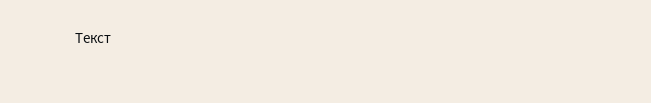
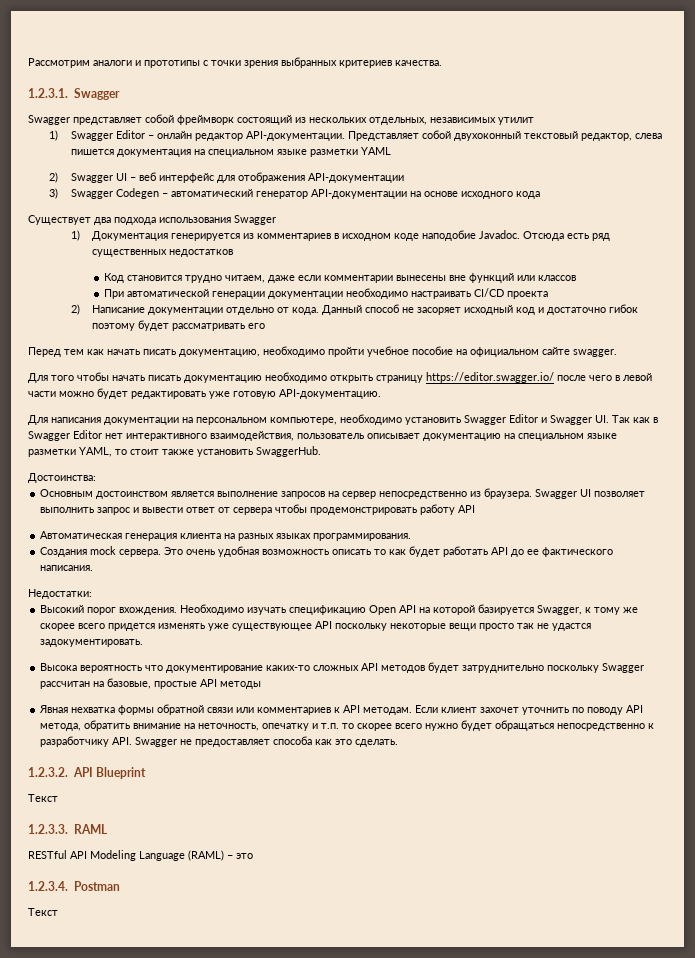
(75, 38) none -> [28,57,442,68] [28,88,120,100] [28,114,534,125] [49,130,662,141] [70,147,391,157] [49,172,404,183] [49,188,540,199] [28,215,276,225] [70,230,610,241] [91,249,233,257] [103,273,576,283] [103,288,548,299] [70,304,638,315] [91,320,265,331] [28,346,617,357] [28,372,652,383] [28,388,381,399] [28,414,658,425] [28,430,617,441] [28,446,321,457] [28,473,96,483] [40,488,646,499] [40,504,476,515] [40,531,412,541] [40,546,614,557] [40,565,94,571] [28,589,92,599] [40,604,639,615] [40,621,592,631] [40,639,144,647] [40,662,645,673] [40,678,262,689] [39,704,644,715] [40,720,655,731] [40,736,399,747] [28,767,146,779] [28,794,58,802] [28,824,108,834] [28,850,253,861] [28,881,120,891] Рассмотрим аналоги и прототипы с точки зрения выбранных критериев качества. // 1.2.3.1. Swagger // Swagger представляет собой фреймворк состоящий из нескольких отдельных, независимых утилит // 1) Swagger Editor – онлайн редактор API-документации. Представляет собой двухоконный текстовый редактор, слева пишется документация на специальном языке разметки YAML // 2) Swagger UI – веб интерфейс для отображения API-документации // 3) Swagger Codegen – автоматический генератор API-документации на основе исходного кода // Существует два подхода использования Swagger // 1) Документация генерируется из комментариев в исходном коде наподобие Javadoc. Отсюда есть ряд существенных недостатков // Код становится трудно читаем, даже если комментарии вынесены вне функций или классов // При автоматической генерации документации необходимо настраивать CI/CD проекта // 2) Написание документации отдельно от кода. Данный способ не засоряет исходный код и достаточно гибок поэтому будет рассматривать его // Перед тем как начать писать документацию, необходимо пройти учебное пособие на официальном сайте swagger. // Для того чтобы начать писать документацию необходимо открыть страницу https://editor.swagger.io/ после чего в левой части можно будет редактировать уже готовую API-документацию. // Для написания документации на персональном компьютере, необходимо установить Swagger Editor и Swagger UI. Так как в Swagger Editor нет интерактивного взаимодействия, пользователь описывает документацию на специальном языке разметки YAML, то стоит также установить SwaggerHub. // Достоинства: // Основным достоинством является выполнение запросов на сервер непосредственно из браузера. Swagger UI позволяет выполнить запрос и вывести ответ от сервера чтобы продемонстрировать работу API // Автоматическая генерация клиента на разных языках программирования. // Создания mock сервера. Это очень удобная возможность описать то как будет работать API до ее фактического написания. // Недостатки: // Высокий порог вхождения. Необходимо изучать спецификацию Open API на которой базируется Swagger, к тому же скорее всего придется изменять уже существующее API поскольку некоторые вещи просто так не удастся задокументировать. // Высока вероятность что документирование каких-то сложных API методов будет затруднительно поскольку Swagger рассчитан на базовые, простые API методы // Явная нехватка формы обратной связи или комментариев к API методам. Если клиент захочет уточнить по поводу API метода, обратить внимание на неточность, опечатку и т.п. то скорее всего нужно будет обращаться непосредственно к разработчику API. Swagger не предоставляет способа как это сделать. // 1.2.3.2. API Blueprint // Текст // 1.2.3.3. RAML // RESTful API Modeling Language (RAML) – это // 1.2.3.4. Postman //

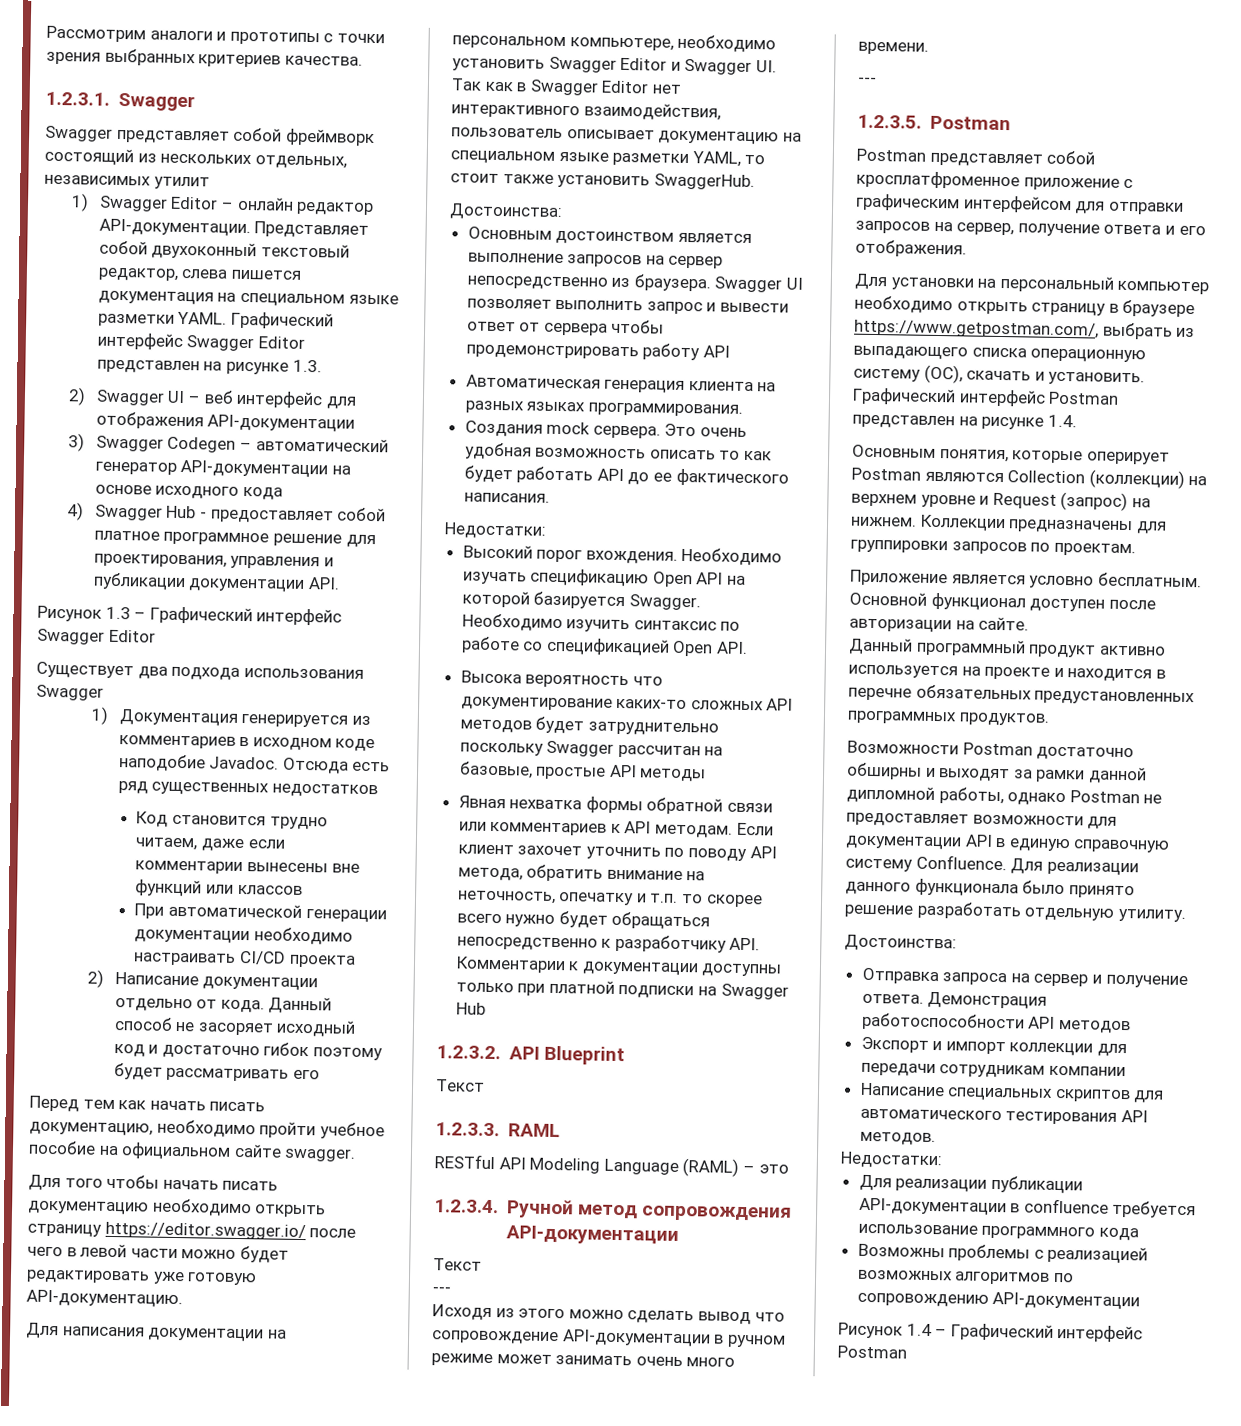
[360,147,391,155] YAML -> [177,311,334,330] [96,332,305,352] [96,359,322,375] YAML. Графический интерфейс Swagger Editor представлен на рисунке 1.3.
(540, 195) none -> [65,502,387,524] [93,530,376,548] [93,553,334,570] [92,572,340,592] [37,605,343,626] [37,628,156,645] // 4) Swagger Hub - предоставляет собой платное программное решение для проектирования, управления и публикации документации API. // Рисунок 1.3 – Графический интерфейс Swagger Editor
[537,605,639,615] [40,621,592,631] [40,639,144,647] Swagger, к тому же скорее всего придется изменять уже существующее API поскольку некоторые вещи просто так не удастся задокументировать. -> [628,594,701,611] [461,613,741,633] [460,636,749,657] Swagger. Необходимо изучить синтаксис по работе со спецификацией Open API.
[135,736,399,747] Swagger не предоставляет способа как это сделать. -> [455,956,783,977] [455,979,789,1000] [455,1002,486,1015] Комментарии к документации доступны только при платной подписки на Swagger Hub
[73,881,120,891] [28,908,58,916] Postman // Текст -> [505,1199,792,1222] [505,1225,679,1245] [433,1258,482,1271] [432,1286,451,1294] [432,1304,785,1325] [431,1329,786,1348] [431,1353,736,1367] [858,41,929,55] [858,76,877,84] [857,114,1011,131] [856,148,1096,167] [856,170,1134,191] [856,193,1184,215] [855,220,1206,237] [855,239,967,258] [854,273,1210,295] [854,295,1196,318] [854,319,1196,340] [853,345,1147,363] [853,364,1146,386] [852,387,1120,407] [852,414,1077,430] [852,444,1170,465] [851,467,1208,489] [851,491,1151,512] [851,514,1167,534] [850,539,1136,557] [850,569,1202,589] [849,591,1156,612] [849,616,1030,633] [848,637,1166,658] [848,664,1166,682] [848,684,1196,706] [847,710,1050,726] [847,740,1135,761] [846,762,1147,784] [846,785,1163,806] [846,812,1118,829] [845,834,1171,853] [845,854,1139,876] [845,878,1135,899] [844,901,1186,923] [844,934,957,952] [861,967,1188,989] [861,991,1048,1009] [861,1012,1131,1034] [860,1036,1128,1057] [860,1062,1126,1078] [859,1082,1165,1103] [859,1108,1148,1125] [859,1131,936,1146] [840,1151,943,1169] [858,1174,1083,1194] [858,1197,1197,1219] [857,1223,1139,1241] [857,1243,1149,1264] [857,1269,1074,1285] [856,1291,1141,1310] [838,1322,1144,1343] [837,1345,907,1359] Ручной метод сопровождения API-документации // Текст // --- // Исходя из этого можно сделать вывод что сопровождение API-документации в ручном режиме может занимать очень много времени. // --- // 1.2.3.5. Postman // Postman представляет собой кросплатфроменное приложение с графическим интерфейсом для отправки запросов на сервер, получение ответа и его отображения. // Для установки на персональный компьютер необходимо открыть страницу в браузере https://www.getpostman.com/, выбрать из выпадающего списка операционную систему (ОС), скачать и установить. Графический интерфейс Postman представлен на рисунке 1.4. // Основным понятия, которые оперирует Postman являются Collection (коллекции) на верхнем уровне и Request (запрос) на нижнем. Коллекции предназначены для группировки запросов по проектам. // Приложение является условно бесплатным. Основной функционал доступен после авторизации на сайте. // Данный программный продукт активно используется на проекте и находится в перечне обязательных предустановленных программных продуктов. // Возможности Postman достаточно обширны и выходят за рамки данной дипломной работы, однако Postman не предоставляет возможности для документации API в единую справочную систему Confluence. Для реализации данного функционала было принято решение разработать отдельную утилиту. // Достоинства: // Отправка запроса на сервер и получение ответа. Демонстрация работоспособности API методов // Экспорт и импорт коллекции для передачи сотрудникам компании // Написание специальных скриптов для автоматического тестирования API методов. // Недостатки: // Для реализации публикации API-документации в confluence требуется использование программного кода // Возможны проблемы с реализацией возможных алгоритмов по сопровождению API-документации // Рисунок 1.4 – Графический интерфейс Postman

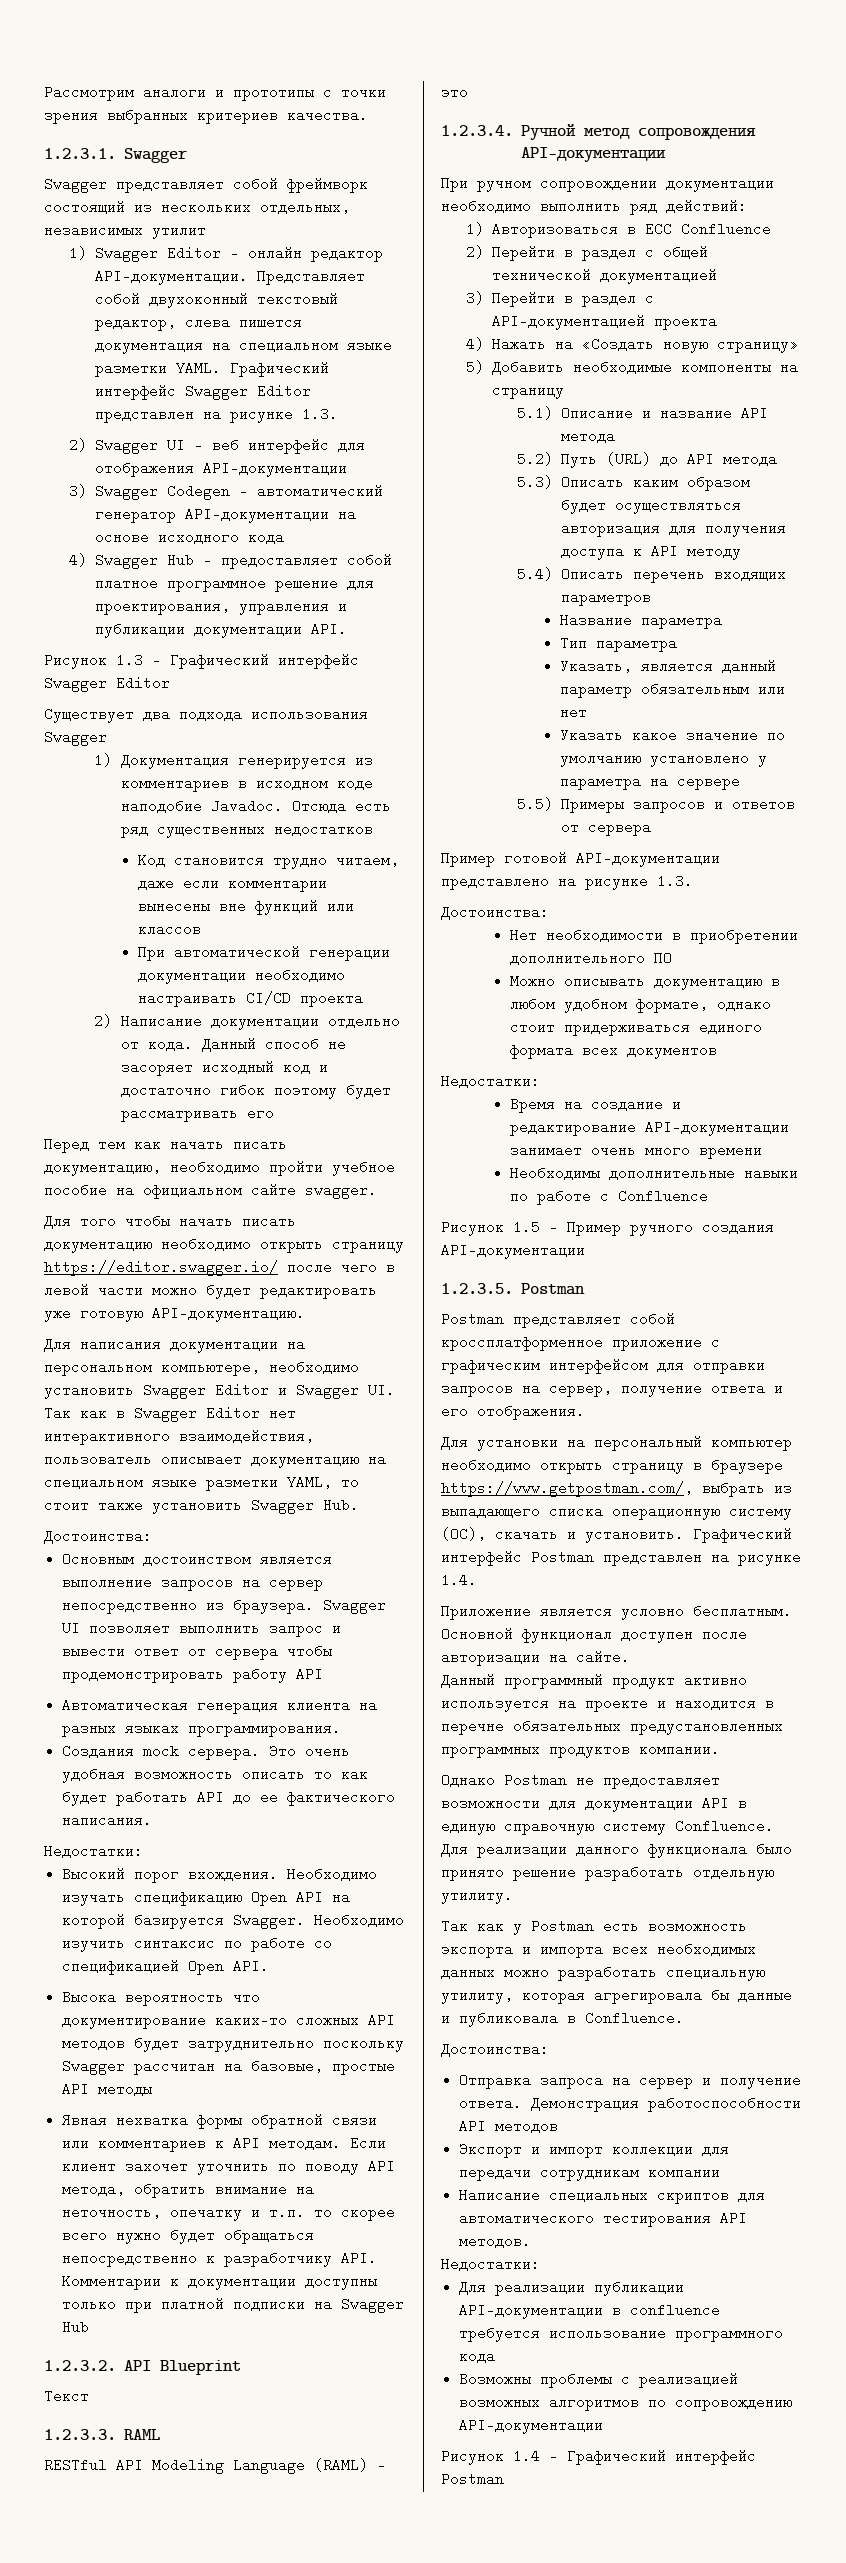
[653,173,755,191] SwaggerHub. -> [251,1498,359,1514] Swagger Hub.
[433,1258,482,1271] [432,1286,451,1294] [432,1304,785,1325] [431,1329,786,1348] [431,1353,736,1367] [858,41,929,55] [858,76,877,84] Текст // --- // Исходя из этого можно сделать вывод что сопровождение API-документации в ручном режиме может занимать очень много времени. // --- -> [441,174,774,192] [441,197,747,215] [466,220,772,238] [466,243,709,261] [492,266,718,284] [466,289,655,307] [492,312,718,330] [466,335,799,353] [466,358,799,375] [492,381,565,399] [516,404,768,421] [560,427,615,444] [516,450,777,468] [516,473,750,491] [560,496,741,514] [560,519,786,537] [560,542,741,560] [516,565,786,583] [560,588,651,606] [560,611,723,629] [560,634,678,652] [560,657,777,674] [560,680,786,698] [560,703,588,720] [560,726,786,743] [560,749,768,767] [560,772,741,790] [516,795,795,813] [560,818,651,836] [441,849,720,867] [441,872,693,890] [441,903,549,920] [509,926,798,944] [509,949,672,966] [509,972,780,990] [509,995,771,1013] [509,1018,762,1036] [509,1041,717,1059] [441,1072,540,1089] [509,1095,681,1113] [509,1118,789,1136] [509,1141,762,1159] [509,1164,798,1181] [509,1187,708,1205] [441,1218,774,1236] [441,1241,585,1259] При ручном сопровождении документации необходимо выполнить ряд действий: // 1) Авторизоваться в ЕСС Confluence // 2) Перейти в раздел с общей технической документацией // 3) Перейти в раздел с API-документацией проекта // 4) Нажать на «Создать новую страницу» // 5) Добавить необходимые компоненты на страницу // 5.1) Описание и название API метода // 5.2) Путь (URL) до API метода // 5.3) Описать каким образом будет осуществляться авторизация для получения доступа к API методу // 5.4) Описать перечень входящих параметров // Название параметра // Тип параметра // Указать, является данный параметр обязательным или нет // Указать какое значение по умолчанию установлено у параметра на сервере // 5.5) Примеры запросов и ответов от сервера // Пример готовой API-документации представлено на рисунке 1.3. // Достоинства: // Нет необходимости в приобретении дополнительного ПО // Можно описывать документацию в любом удобном формате, однако стоит придерживаться единого формата всех документов // Недостатки: // Время на создание и редактирование API-документации занимает очень много времени // Необходимы дополнительные навыки по работе с Confluence // Рисунок 1.5 – Пример ручного создания API-документации
[856,170,1020,190] кросплатфроменное -> [441,1333,603,1351] кроссплатформенное
[852,444,1170,465] [851,467,1208,489] [851,491,1151,512] [851,514,1167,534] [850,539,1136,557] // Основным понятия, которые оперирует Postman являются Collection (коллекции) на верхнем уровне и Request (запрос) на нижнем. Коллекции предназначены для группировки запросов по проектам. -> (477, 1580) none
[958,712,1050,726] [847,740,1135,761] [846,762,1147,784] [846,785,1067,806] продуктов. // Возможности Postman достаточно обширны и выходят за рамки данной дипломной работы, однако -> [549,1740,720,1758] [441,1771,495,1788] продуктов компании. // Однако
(1186, 915) none -> [441,1917,747,1935] [441,1940,756,1958] [441,1963,765,1981] [441,1986,792,2004] [441,2009,684,2027] // Так как у Postman есть возможность экспорта и импорта всех необходимых данных можно разработать специальную утилиту, которая агрегировала бы данные и публиковала в Confluence.

